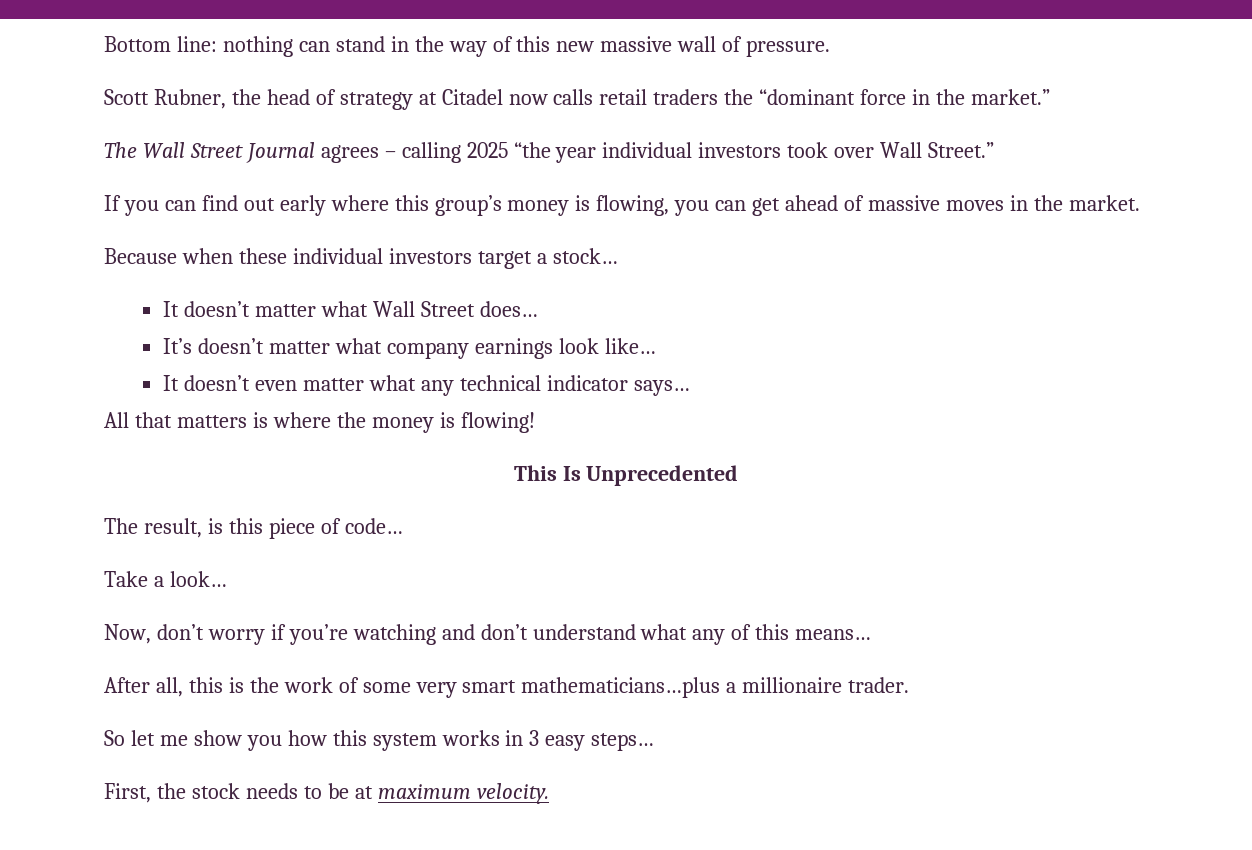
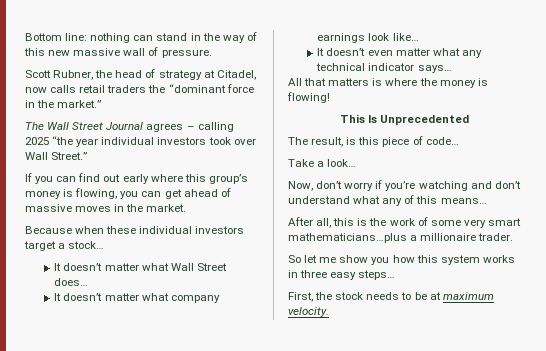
[441,89,503,105] Citadel -> [216,70,256,80] Citadel,
[163,338,193,354] It’s -> [54,293,62,301] It
[529,730,540,746] 3 -> [300,270,328,278] three

